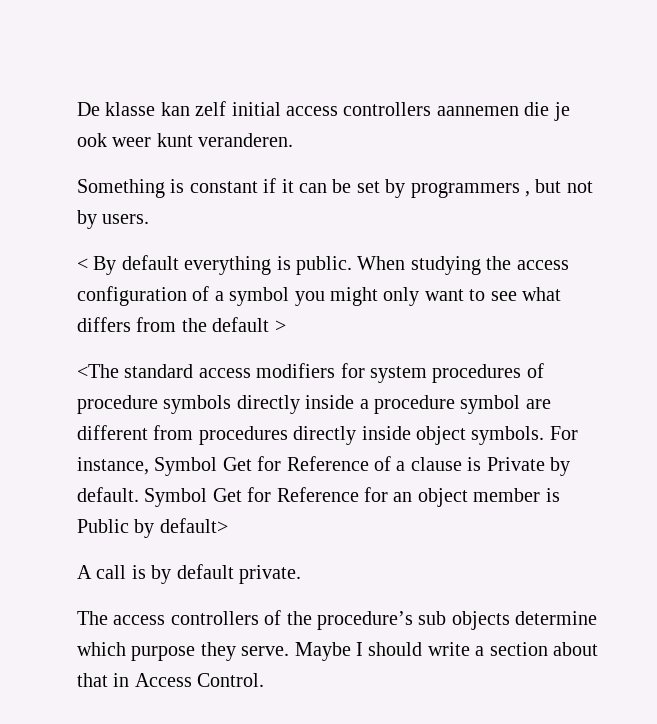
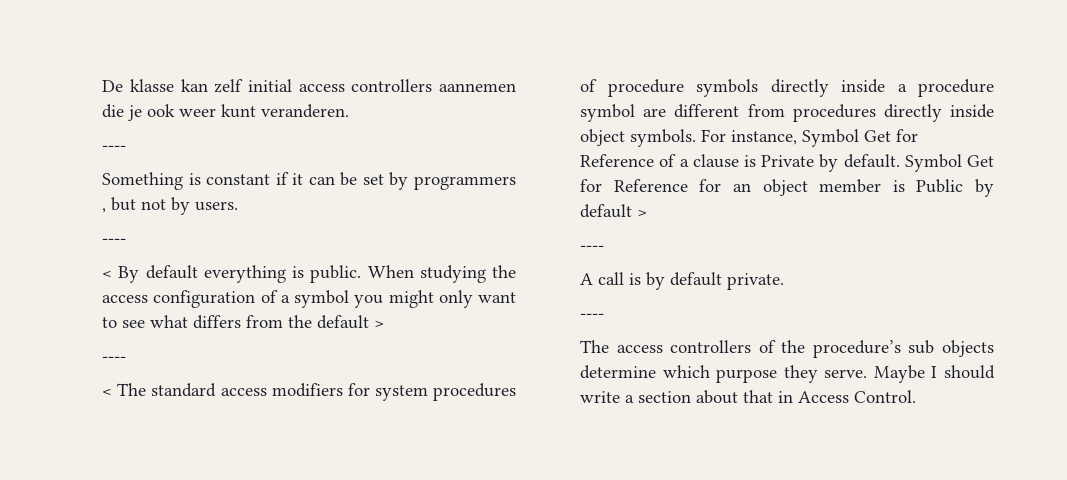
(294, 140) none -> [102,145,127,151] // ----
(150, 219) none -> [102,238,127,244] // ----
[77,364,120,378] <The -> [102,356,127,362] [102,383,147,396] ---- // < The
[159,518,228,533] default> -> [580,204,648,218] [580,245,605,251] default > // ----
(302, 574) none -> [580,313,605,319] // ----

